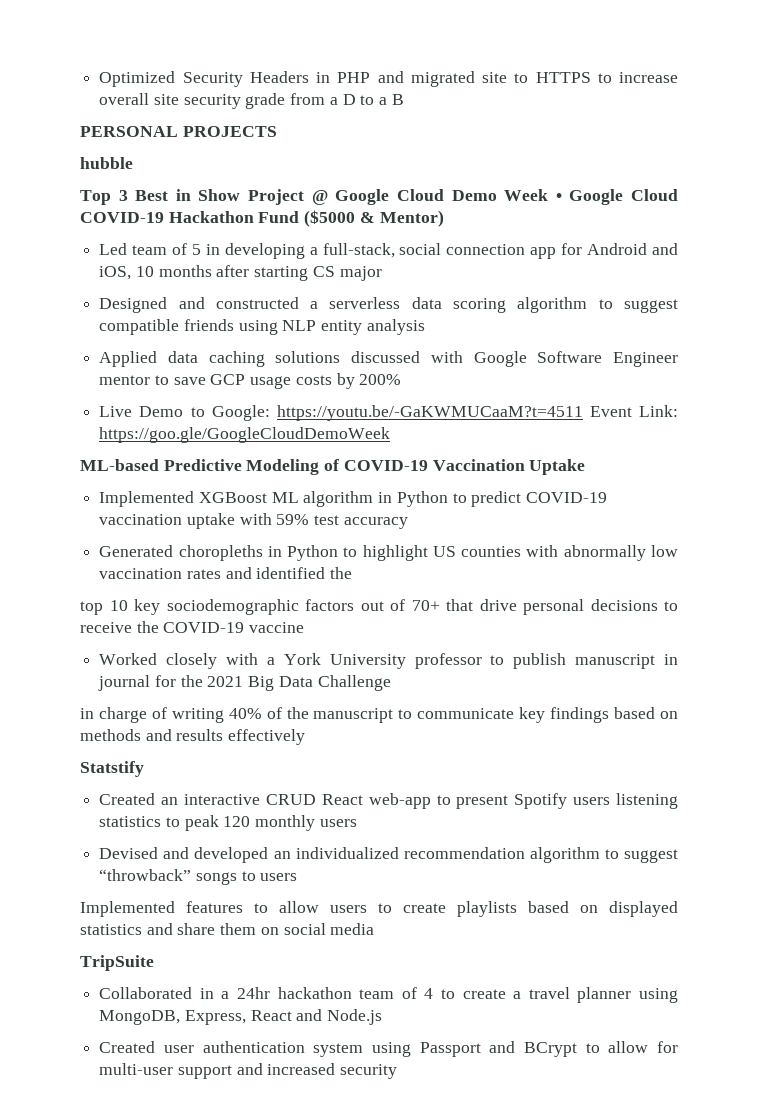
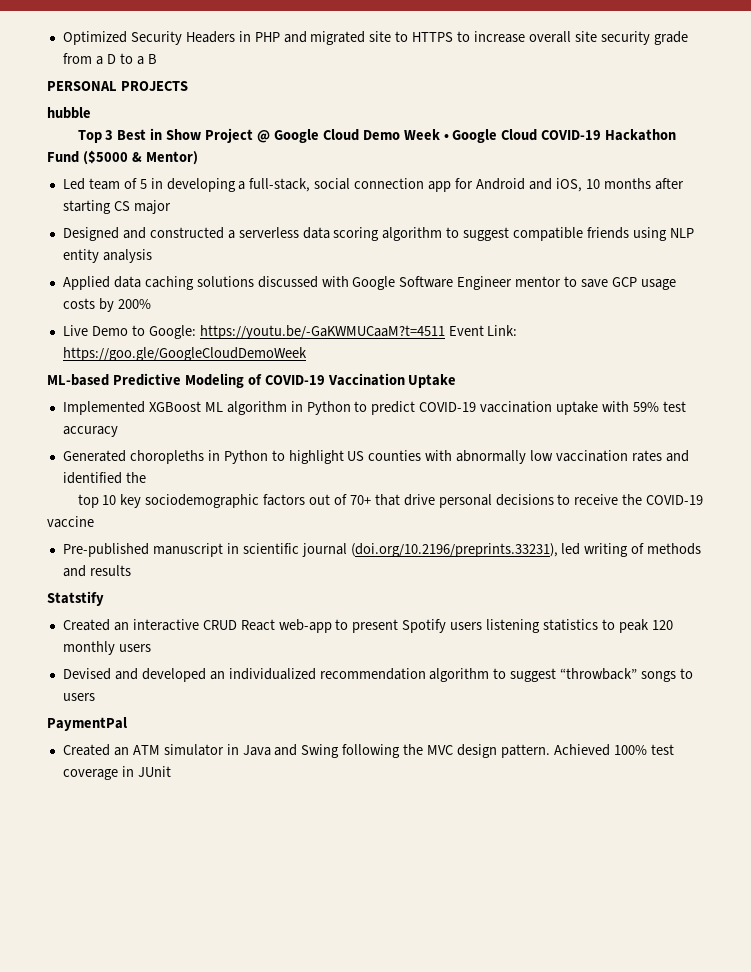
[99,653,678,669] [98,675,391,691] [80,707,678,723] Worked closely with a York University professor to publish manuscript in journal for the 2021 Big Data Challenge // in charge of writing 40% of the manuscript to communicate key findings based on -> [62,543,645,557] Pre-published manuscript in scientific journal (doi.org/10.2196/preprints.33231), led writing of
[228,729,306,745] effectively -> (131, 570) none
[80,901,678,917] [80,923,375,935] [80,955,154,971] [99,987,679,1003] [99,1009,383,1025] [99,1041,678,1057] [99,1063,398,1079] Implemented features to allow users to create playlists based on displayed statistics and share them on social media // TripSuite // Collaborated in a 24hr hackathon team of 4 to create a travel planner using MongoDB, Express, React and Node.js // Created user authentication system using Passport and BCrypt to allow for multi-user support and increased security -> [47,717,127,731] [62,744,674,758] [62,766,171,780] PaymentPal // Created an ATM simulator in Java and Swing following the MVC design pattern. Achieved 100% test coverage in JUnit

